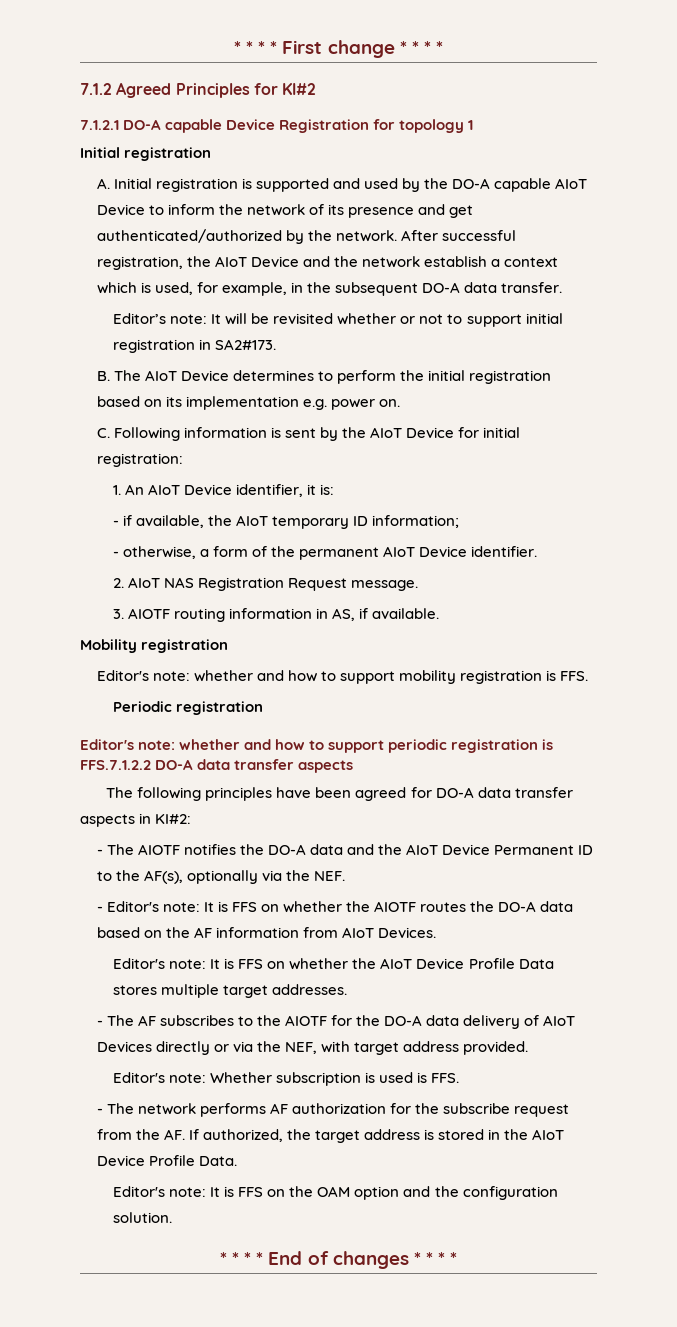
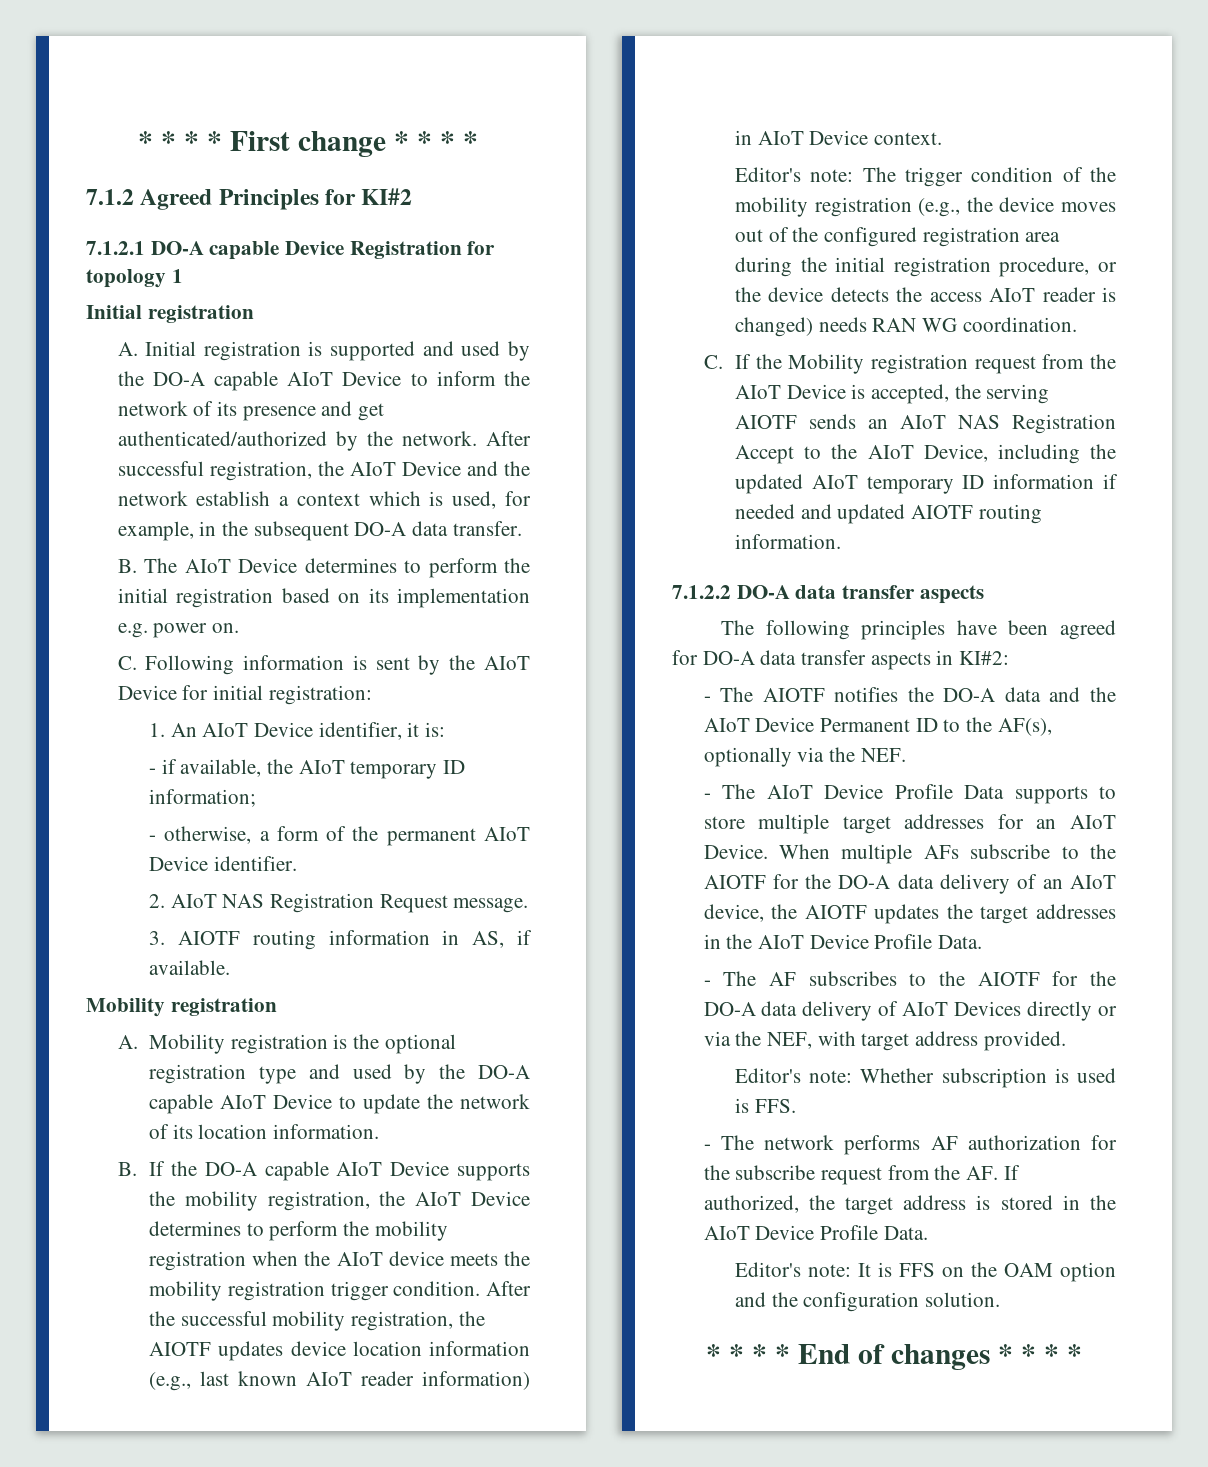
[113,313,563,327] [113,339,277,353] // Editor’s note: It will be revisited whether or not to support initial registration in SA2#173. -> (522, 528) none
[96,670,589,684] [113,701,264,715] [80,739,554,753] [80,760,151,770] Editor's note: whether and how to support mobility registration is FFS. // Periodic registration // Editor's note: whether and how to support periodic registration is FFS.7.1.2.2 -> [117,1034,456,1054] [149,1064,530,1084] [149,1094,530,1114] [149,1124,380,1139] [117,1161,530,1181] [149,1191,530,1211] [149,1221,448,1241] [149,1251,531,1271] [149,1281,531,1301] [149,1311,485,1331] [149,1341,530,1361] [149,1371,530,1391] [735,130,943,145] [735,167,1116,187] [735,197,1116,217] [735,227,1061,247] [735,257,1117,277] [735,287,1116,302] [735,317,1077,337] [703,354,1116,374] [735,384,1050,404] [735,414,1116,434] [735,444,1116,464] [735,474,1118,494] [735,504,1042,524] [735,534,842,549] [672,585,731,599] A. Mobility registration is the optional registration type and used by the DO-A capable AIoT Device to update the network of its location information. // B. If the DO-A capable AIoT Device supports the mobility registration, the AIoT Device determines to perform the mobility registration when the AIoT device meets the mobility registration trigger condition. After the successful mobility registration, the AIOTF updates device location information (e.g., last known AIoT reader information) in AIoT Device context. // Editor's note: The trigger condition of the mobility registration (e.g., the device moves out of the configured registration area during the initial registration procedure, or the device detects the access AIoT reader is changed) needs RAN WG coordination. // C. If the Mobility registration request from the AIoT Device is accepted, the serving AIOTF sends an AIoT NAS Registration Accept to the AIoT Device, including the updated AIoT temporary ID information if needed and updated AIOTF routing information. // 7.1.2.2
[106,901,574,913] [96,927,436,938] [113,958,554,970] [113,984,348,998] Editor's note: It is FFS on whether the AIOTF routes the DO-A data based on the AF information from AIoT Devices. // Editor's note: It is FFS on whether the AIoT Device Profile Data stores multiple target addresses. -> [722,784,1116,804] [703,814,1116,834] [703,844,1116,864] [703,874,1116,894] [703,904,1116,924] [703,934,982,949] The AIoT Device Profile Data supports to store multiple target addresses for an AIoT Device. When multiple AFs subscribe to the AIOTF for the DO-A data delivery of an AIoT device, the AIOTF updates the target addresses in the AIoT Device Profile Data.

